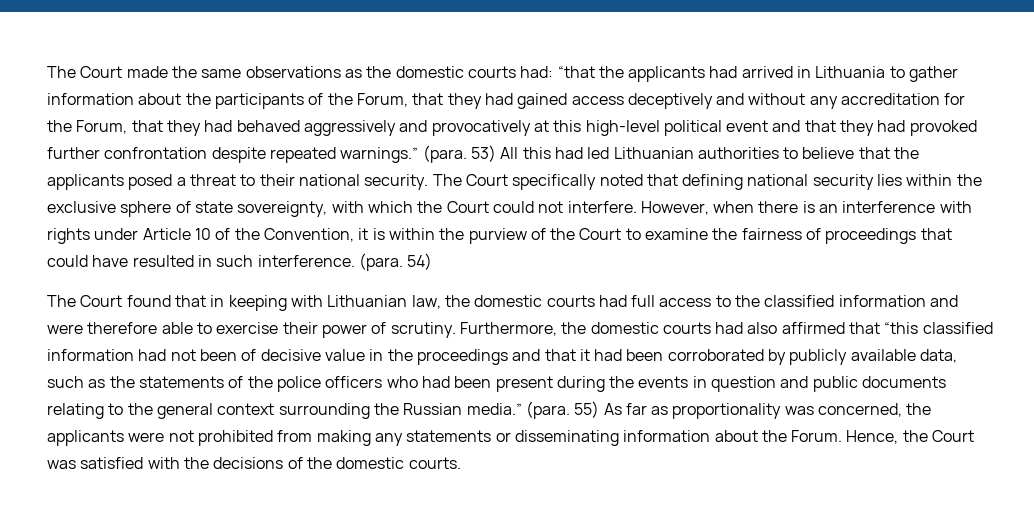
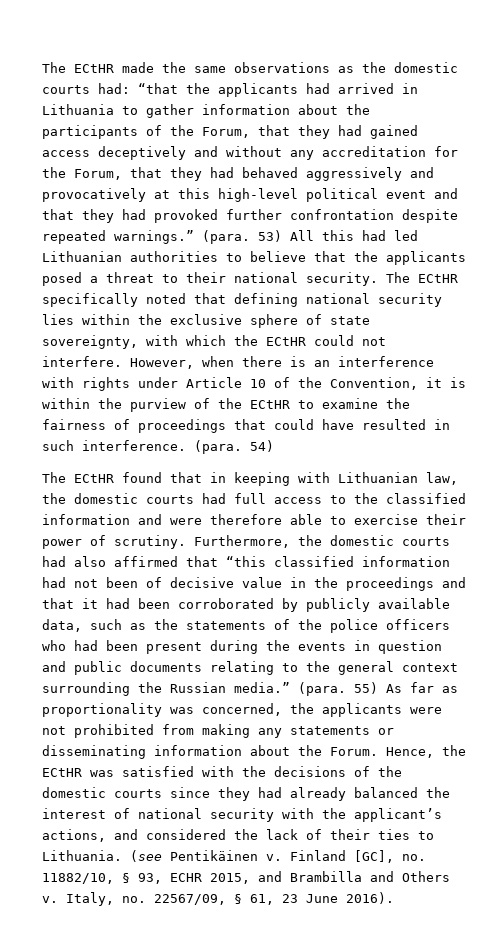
[47,66,123,78] The Court -> [42,62,114,73] The ECtHR
[465,174,508,186] Court -> [418,274,458,283] ECtHR
[446,201,489,213] Court -> [266,337,306,346] ECtHR
[579,228,622,240] Court -> [250,400,290,409] ECtHR
[80,295,123,307] Court -> [74,474,114,483] ECtHR
[932,430,975,442] Court -> [42,768,82,777] ECtHR
[408,457,461,469] courts. -> [114,787,450,801] [42,808,442,822] [42,829,434,842] [42,850,426,863] [42,871,450,884] [42,892,394,906] courts since they had already balanced the interest of national security with the applicant’s actions, and considered the lack of their ties to Lithuania. (see Pentikäinen v. Finland [GC], no. 11882/10, § 93, ECHR 2015, and Brambilla and Others v. Italy, no. 22567/09, § 61, 23 June 2016).

